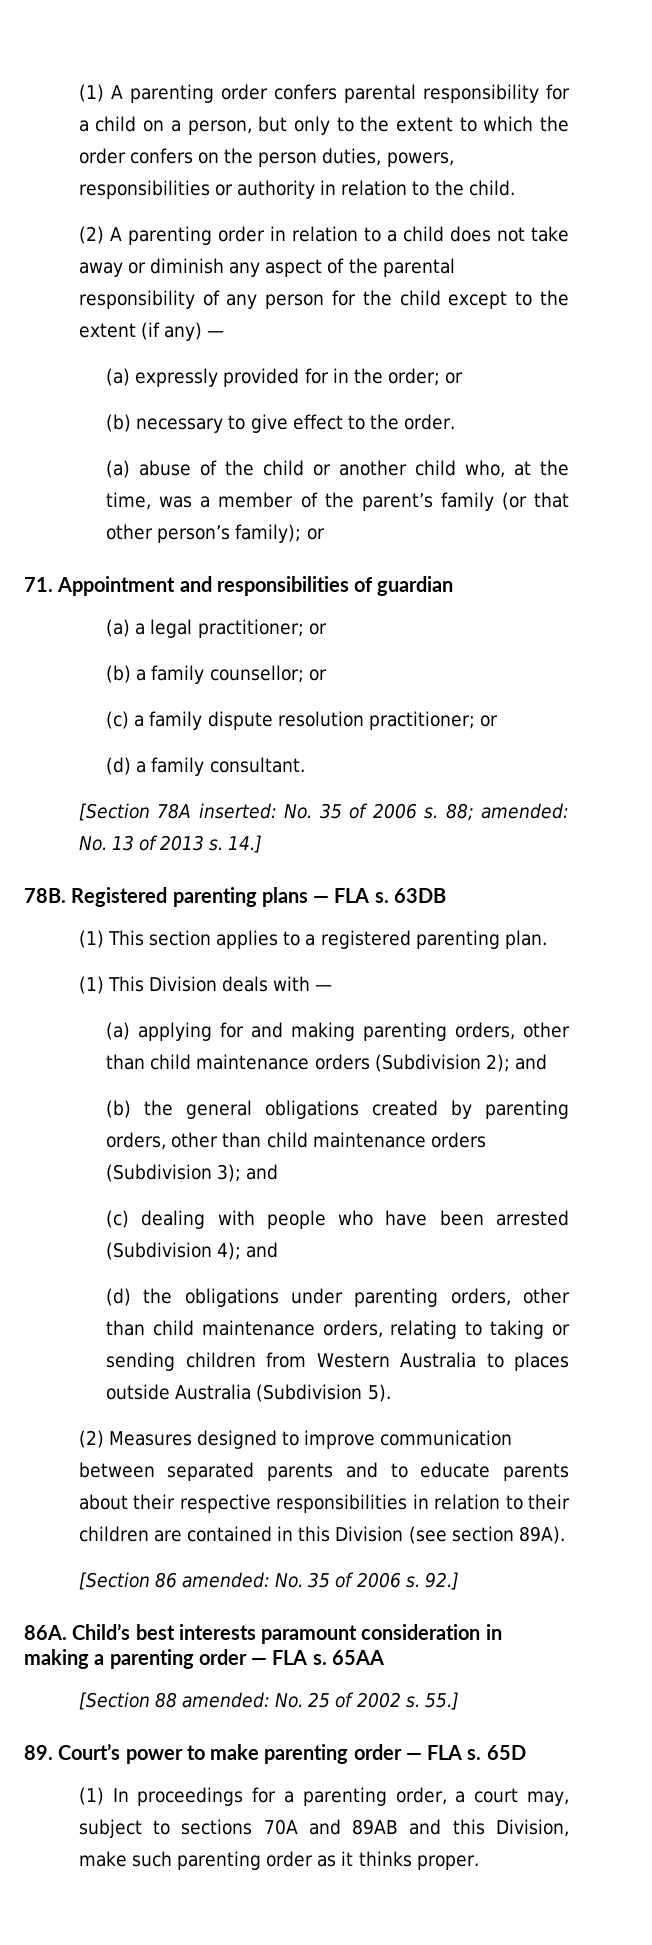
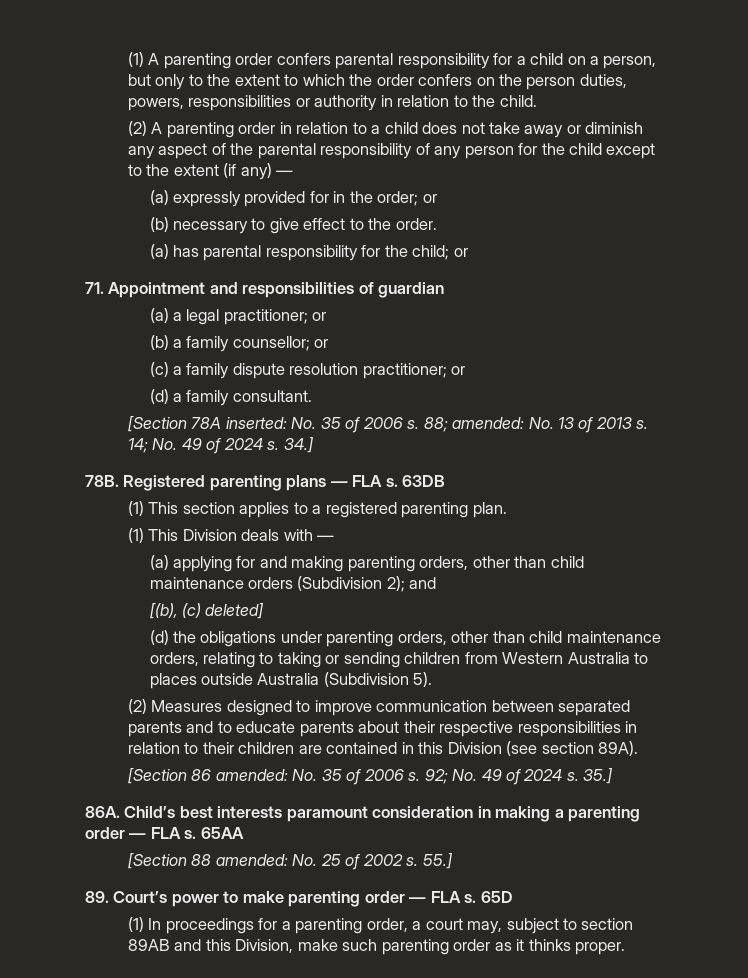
[139,460,570,478] [106,492,570,511] [106,524,302,543] abuse of the child or another child who, at the time, was a member of the parent’s family (or that other person’s family); -> [172,245,450,261] has parental responsibility for the child;
[228,835,263,853] 14.] -> [128,437,314,454] 14; No. 49 of 2024 s. 34.]
[106,1100,569,1119] [106,1132,486,1150] [106,1164,279,1182] [106,1210,570,1229] [106,1242,279,1260] (b) the general obligations created by parenting orders, other than child maintenance orders (Subdivision 3); and // (c) dealing with people who have been arrested (Subdivision 4); and -> [149,603,265,619] [(b), (c) deleted]
[424,1572,459,1590] 92.] -> [424,768,614,785] 92; No. 49 of 2024 s. 35.]
[181,1819,341,1835] sections 70A and -> [581,918,634,930] section

